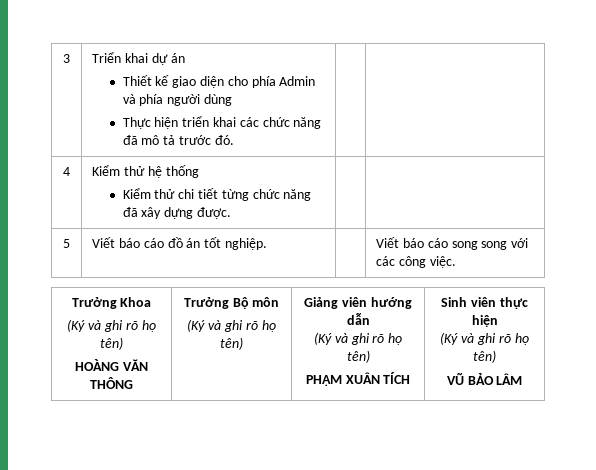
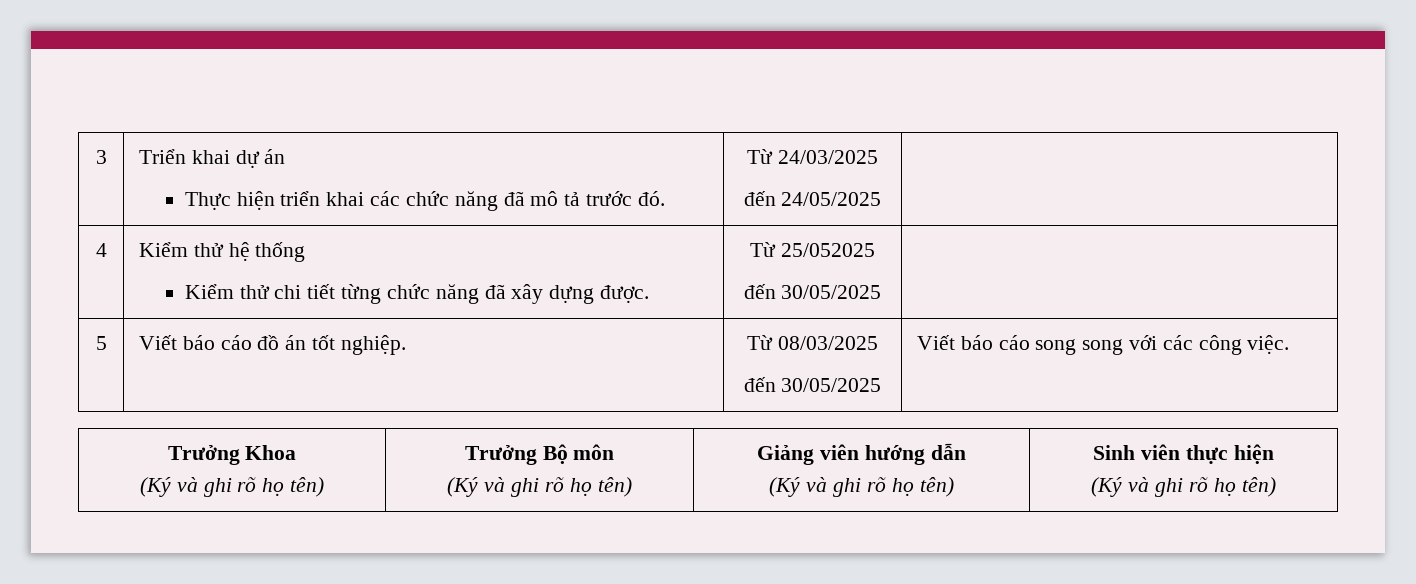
[122,75,316,88] [122,94,232,106] // Thiết kế giao diện cho phía Admin và phía người dùng -> (286, 156) none
(234, 140) none -> [747,149,878,164] [743,191,882,206] Từ 24/03/2025 // đến 24/05/2025
(231, 213) none -> [750,242,875,257] [743,284,882,299] Từ 25/052025 // đến 30/05/2025
(267, 244) none -> [747,335,878,350] [743,377,882,392] Từ 08/03/2025 // đến 30/05/2025
[75,359,148,371] [90,377,133,389] // HOÀNG VĂN THÔNG -> (325, 487) none
[305,372,411,386] // PHẠM XUÂN TÍCH -> (954, 487) none
[446,372,523,385] // VŨ BẢO LÂM -> (1276, 487) none

